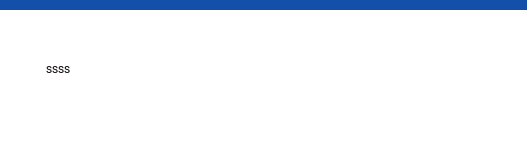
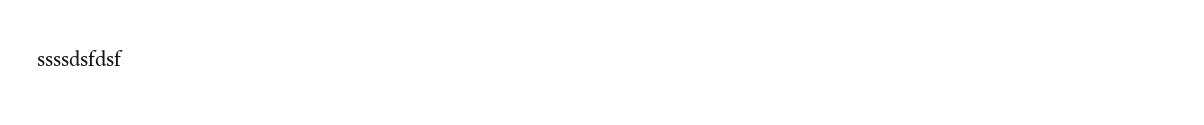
[46,66,70,73] ssss -> [37,50,123,66] ssssdsfdsf

